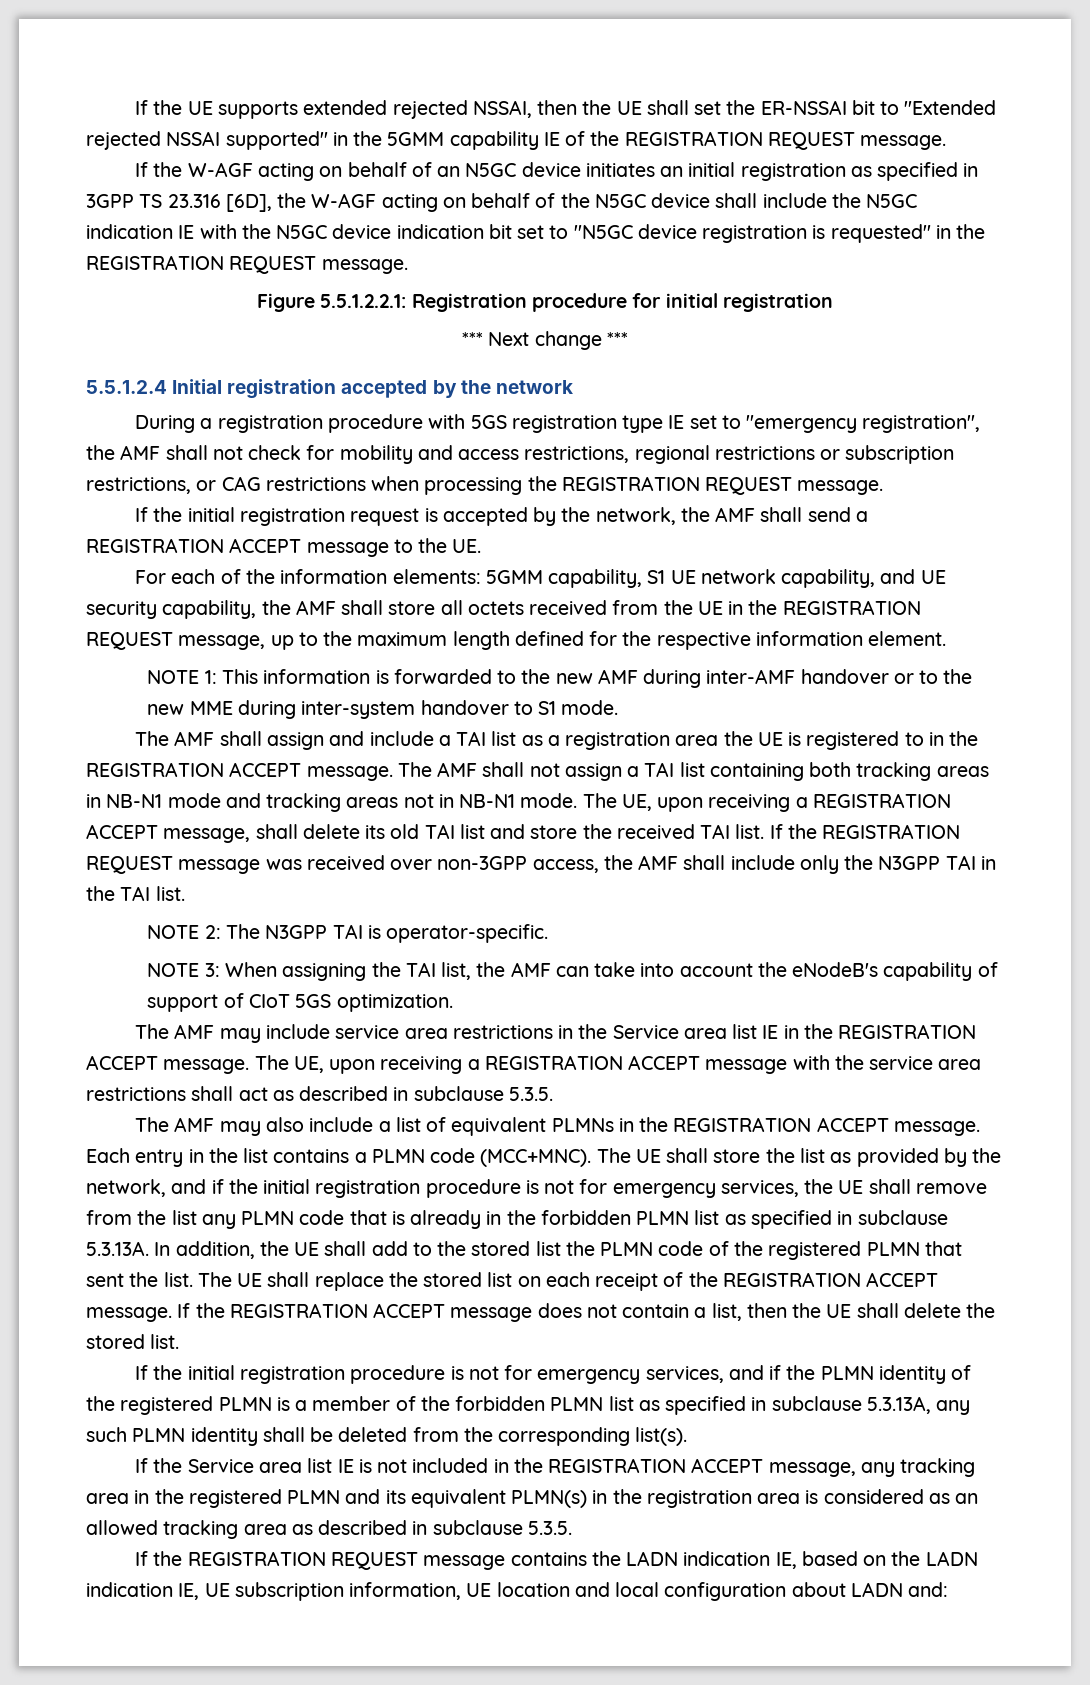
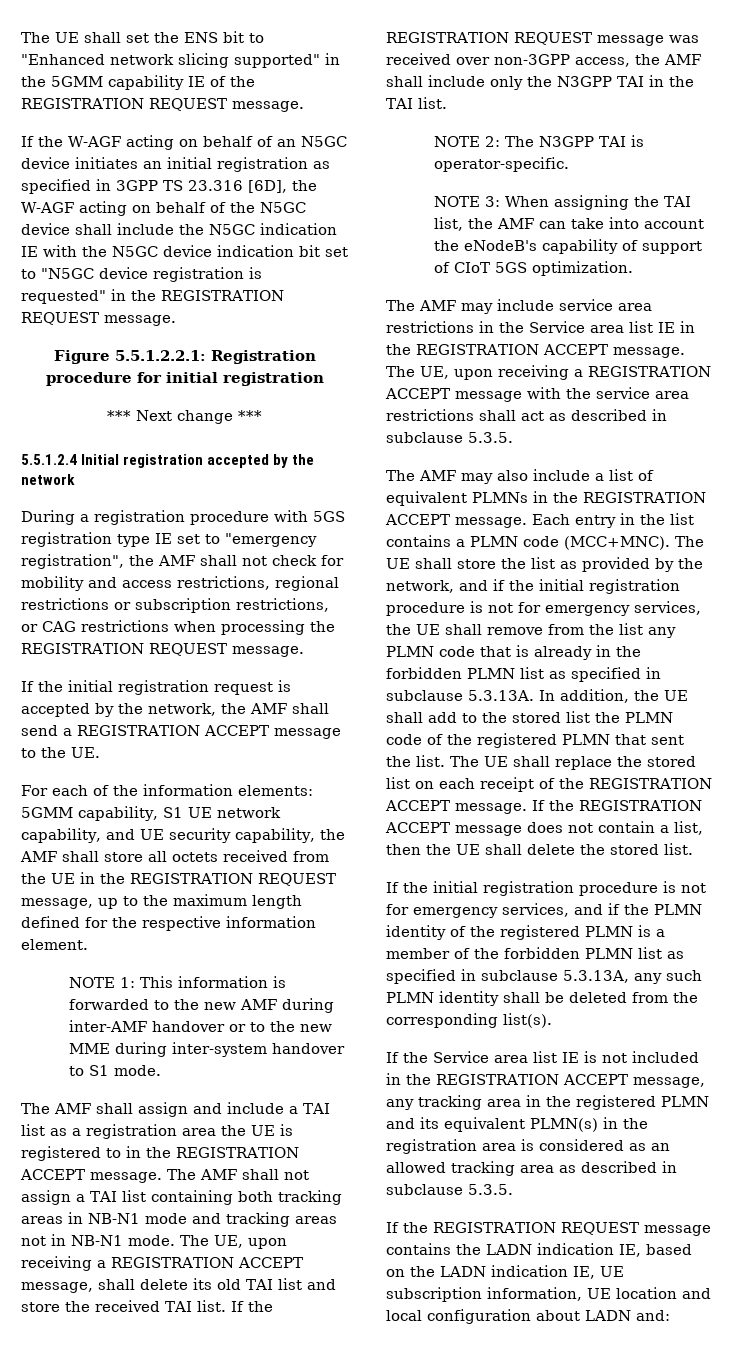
[135,100,612,119] If the UE supports extended rejected NSSAI, then the -> [21,32,50,43] The
[760,100,847,115] ER-NSSAI -> [184,32,218,43] ENS
[904,100,997,115] [86,131,221,150] "Extended rejected NSSAI -> [21,53,229,68] "Enhanced network slicing

